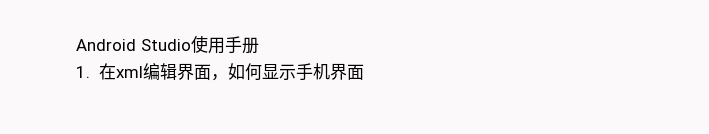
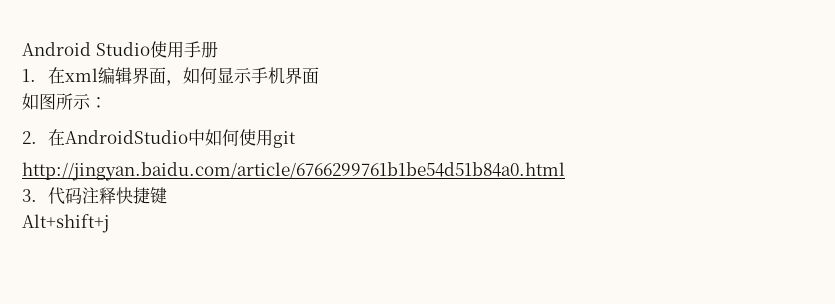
(365, 72) none -> [22,93,107,110] [22,129,296,148] [22,162,565,181] [22,187,167,205] [22,214,109,233] // 如图所示： // 2.在AndroidStudio中如何使用git // http://jingyan.baidu.com/article/6766299761b1be54d51b84a0.html // 3.代码注释快捷键 // Alt+shift+j

